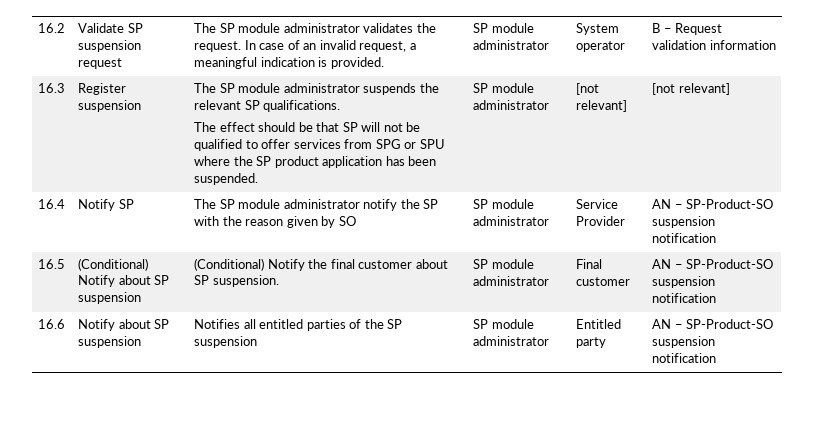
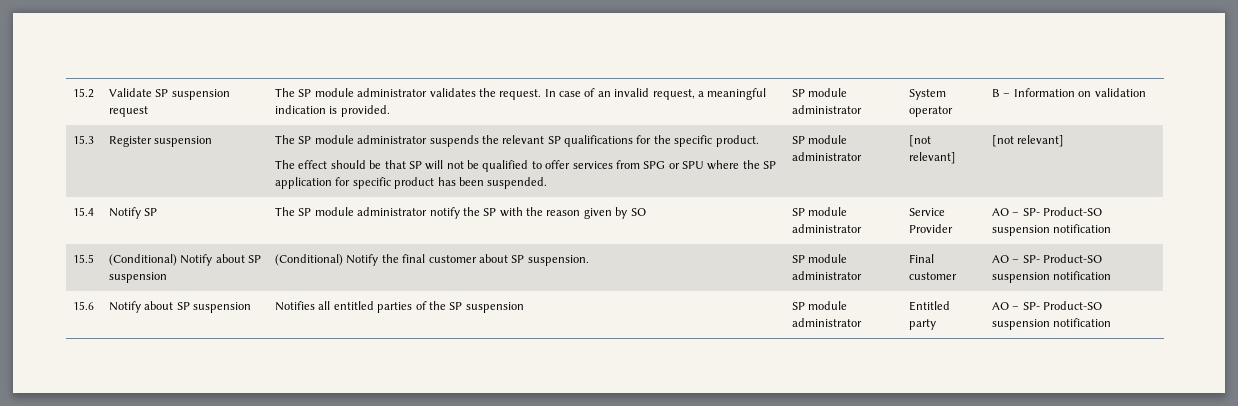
[38,23,66,33] 16.2 -> [73,88,95,98] 15.2
[675,23,723,35] Request -> [1013,88,1092,97] Information on
[709,40,776,50] [38,83,66,93] information // 16.3 -> [73,135,95,144] // 15.3
[263,100,341,112] qualifications. -> [564,135,759,147] qualifications for the specific product.
[274,156,383,168] product application -> [275,177,435,189] application for specific product
[38,199,66,209] 16.4 -> [73,207,95,216] 15.4
[652,199,774,209] [652,216,716,228] [652,233,717,243] [38,259,66,269] AN – SP-Product-SO suspension notification // 16.5 -> [992,207,1103,216] [992,224,1112,236] [73,254,95,263] AO – SP- Product-SO suspension notification // 15.5
[652,259,774,269] [652,276,716,288] [652,293,717,303] [38,319,66,329] AN – SP-Product-SO suspension notification // 16.6 -> [992,254,1103,263] [992,271,1112,283] [73,301,95,310] AO – SP- Product-SO suspension notification // 15.6
[652,319,774,329] AN – SP-Product-SO -> [992,301,1103,310] AO – SP- Product-SO

